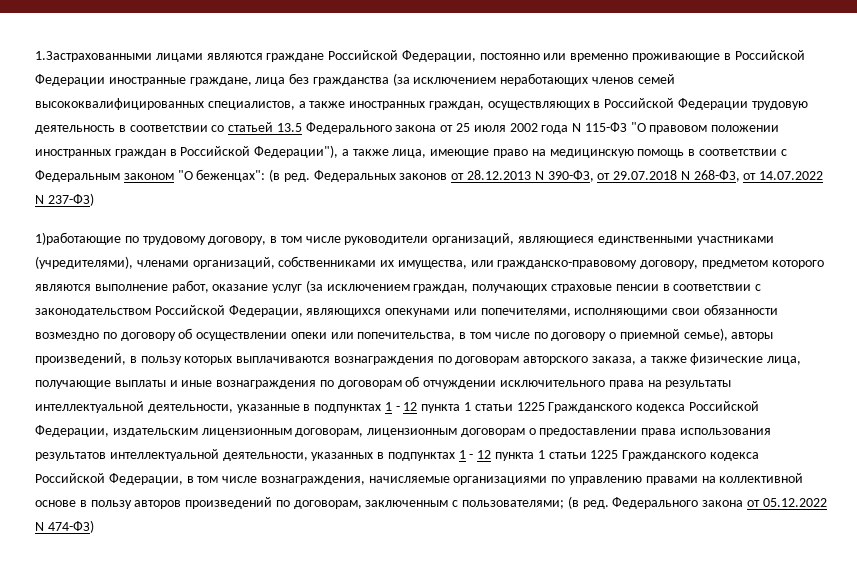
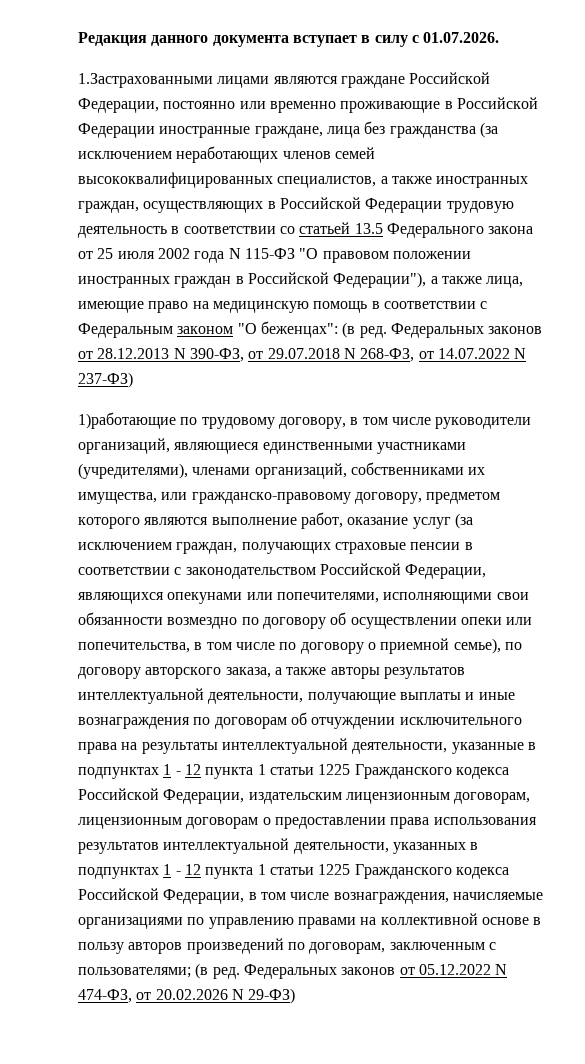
(35, 56) none -> [78,32,500,47] Редакция данного документа вступает в силу с 01.07.2026. //
[731,332,774,341] [35,353,802,365] авторы произведений, в пользу которых выплачиваются вознаграждения по договорам авторского заказа, а также физические лица, -> [504,642,522,650] [78,667,465,679] [78,688,304,704] по договору авторского заказа, а также авторы результатов интеллектуальной деятельности,
[612,497,744,509] Федерального закона -> [243,964,396,979] Федеральных законов
[47,520,94,533] 474-ФЗ) -> [78,988,296,1004] 474-ФЗ, от 20.02.2026 N 29-ФЗ)

